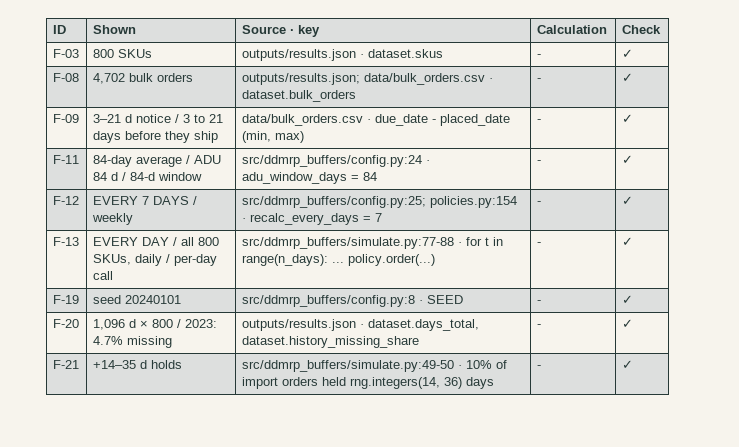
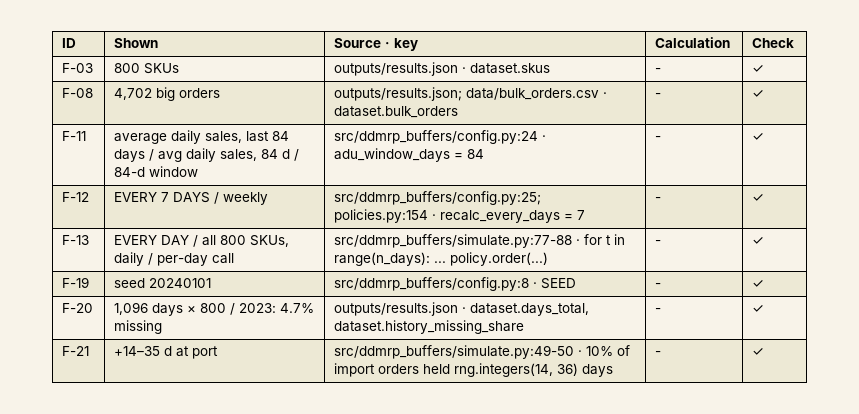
[128,73,153,82] bulk -> [156,87,176,101] big
[52,114,79,123] [92,114,223,123] [92,131,218,143] [241,114,510,126] [241,131,304,143] [536,119,541,123] [621,114,633,123] [52,155,79,164] [92,155,221,167] F-09 | 3–21 d notice / 3 to 21 days before they ship | data/bulk_orders.csv · due_date - placed_date (min, max) | - | ✓ // F-11 | 84-day average / ADU -> [62,131,87,141] [114,130,290,144] [114,148,258,162] F-11 | average daily sales, last 84 days / avg daily sales,
[128,319,136,328] d -> [152,303,184,316] days
[150,360,182,369] holds -> [176,346,219,359] at port

